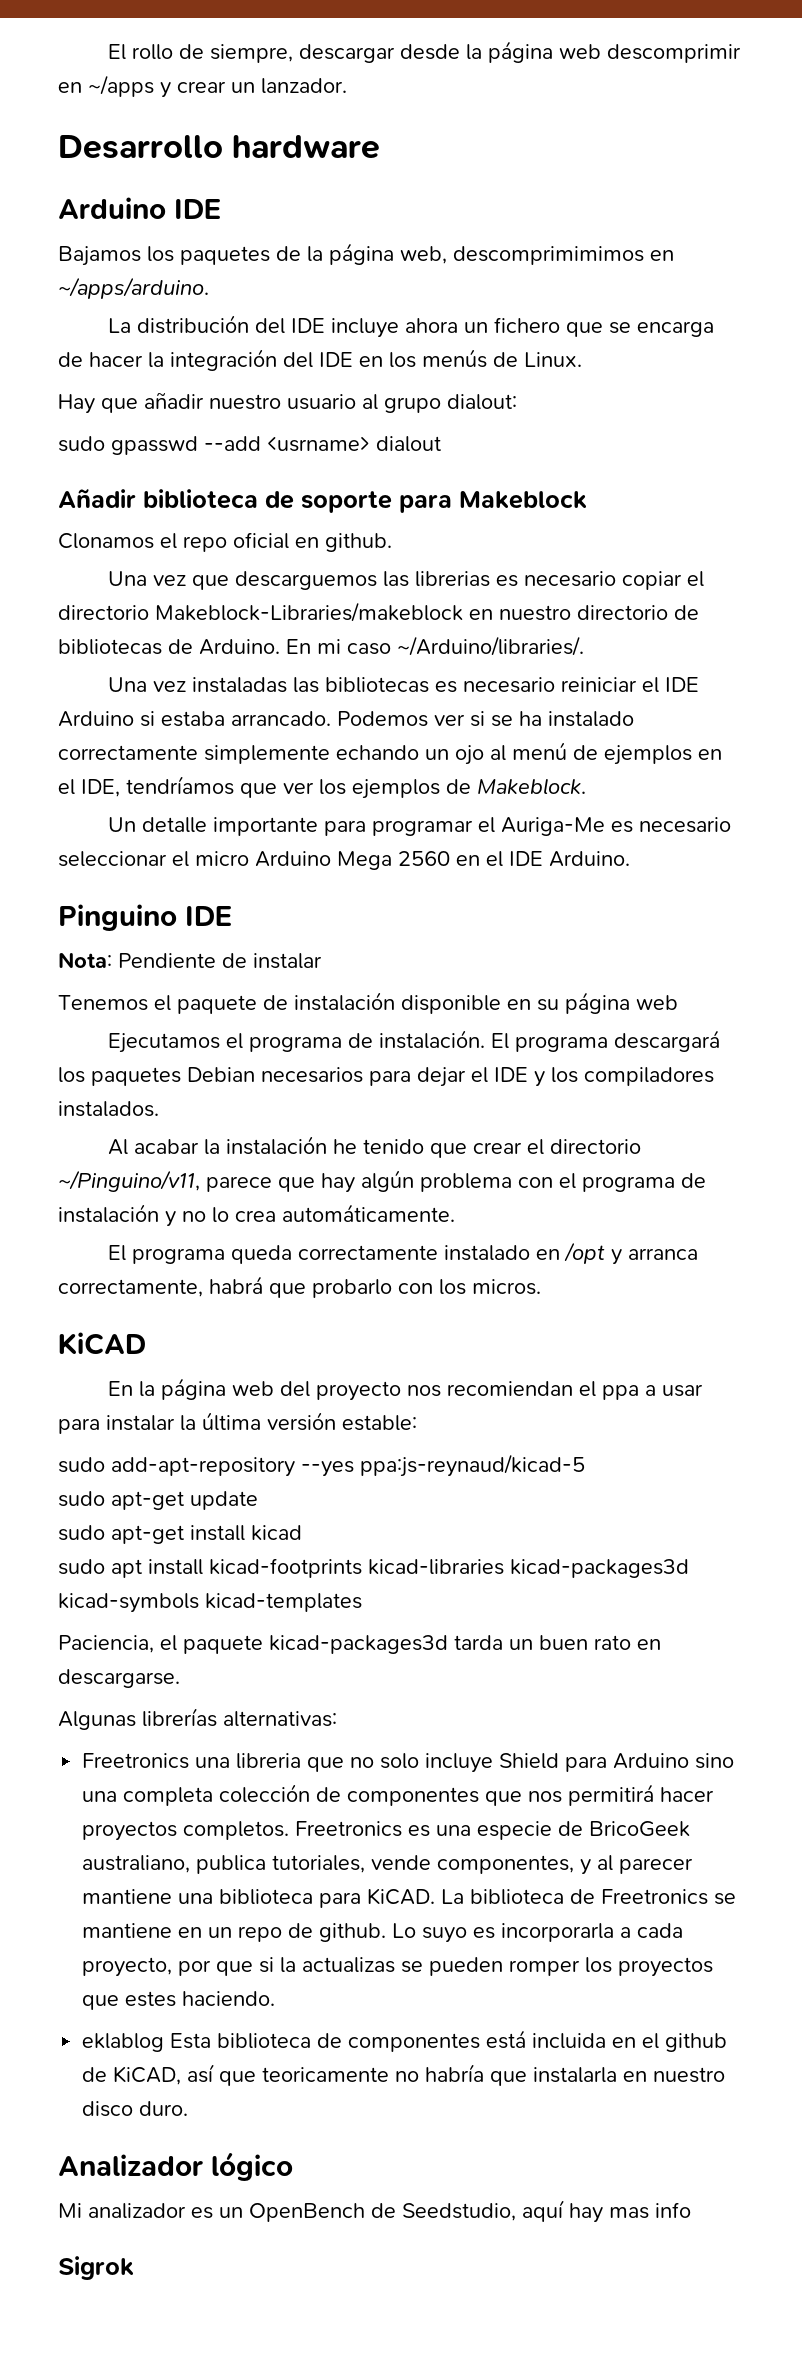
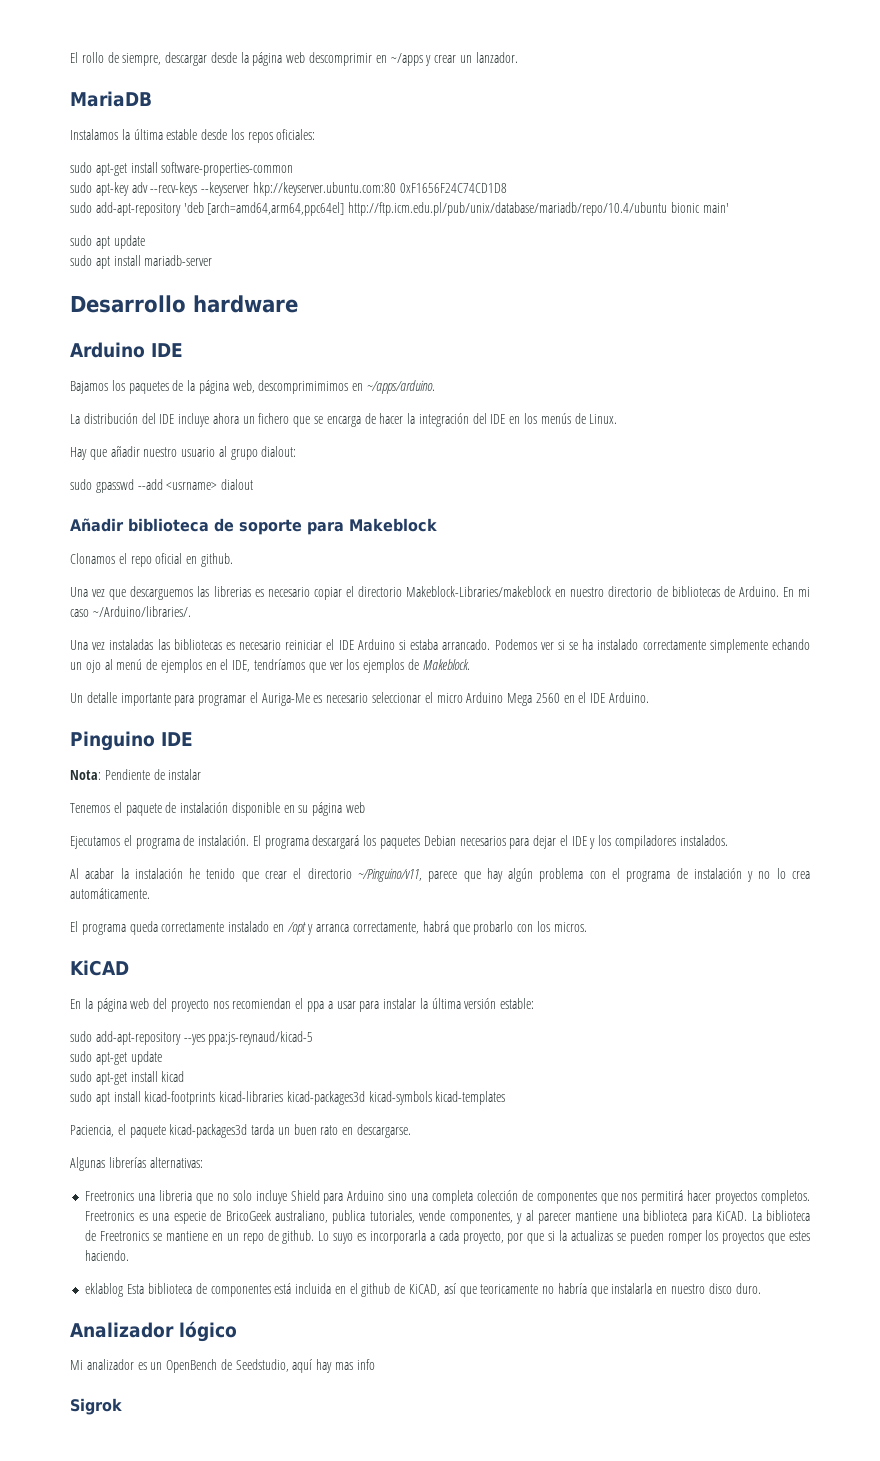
(347, 86) none -> [70,91,152,107] [70,129,316,143] [70,162,294,176] [70,182,507,196] [70,202,729,216] [70,235,145,249] [70,255,213,269] // MariaDB // Instalamos la última estable desde los repos oficiales: // sudo apt-get install software-properties-common // sudo apt-key adv --recv-keys --keyserver hkp://keyserver.ubuntu.com:80 0xF1656F24C74CD1D8 // sudo add-apt-repository 'deb [arch=amd64,arm64,ppc64el] http://ftp.icm.edu.pl/pub/unix/database/mariadb/repo/10.4/ubuntu bionic main' // sudo apt update // sudo apt install mariadb-server

